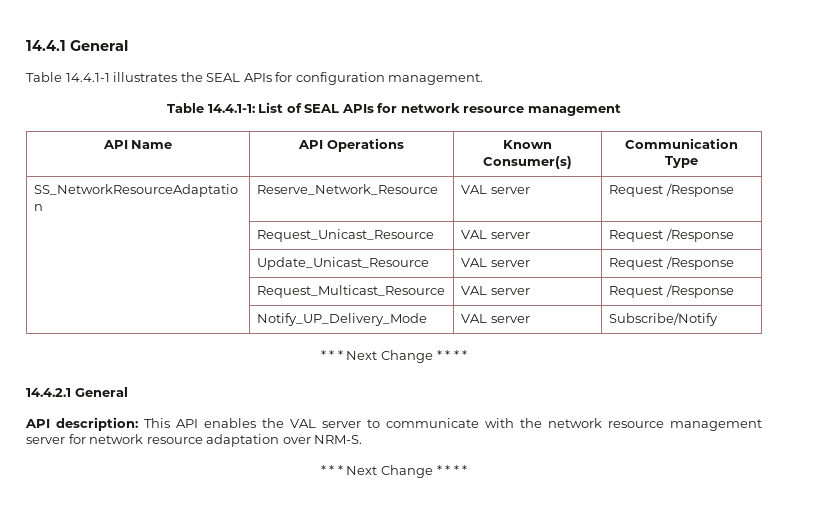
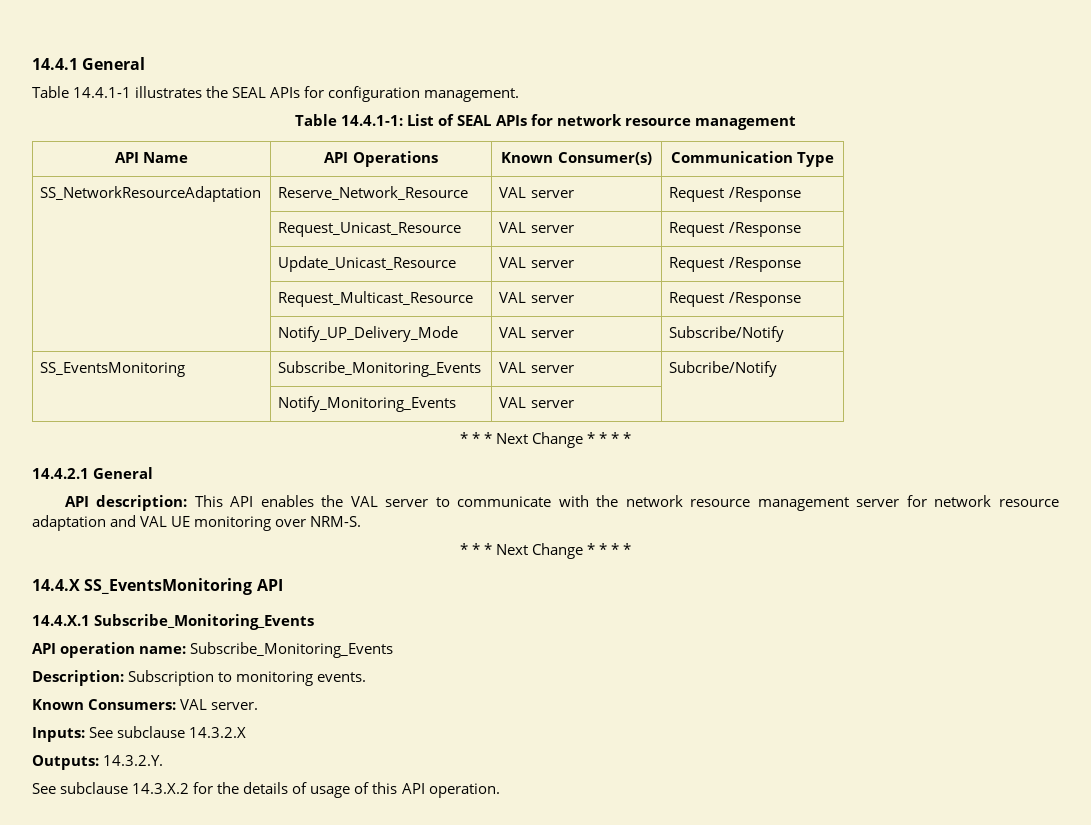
(719, 319) none -> [40,362,186,377] [278,361,482,377] [499,362,574,373] [669,361,778,377] [278,396,457,412] [499,397,574,408] // SS_EventsMonitoring | Subscribe_Monitoring_Events | VAL server | Subcribe/Notify // | Notify_Monitoring_Events | VAL server |
(280, 440) none -> [110,515,272,531] and VAL UE monitoring
(468, 470) none -> [32,578,283,595] [32,614,315,630] [32,642,394,658] [32,670,367,686] [32,699,259,710] [32,726,247,742] [32,755,164,770] [32,782,500,798] // 14.4.X SS_EventsMonitoring API // 14.4.X.1 Subscribe_Monitoring_Events // API operation name: Subscribe_Monitoring_Events // Description: Subscription to monitoring events. // Known Consumers: VAL server. // Inputs: See subclause 14.3.2.X // Outputs: 14.3.2.Y. // See subclause 14.3.X.2 for the details of usage of this API operation.

